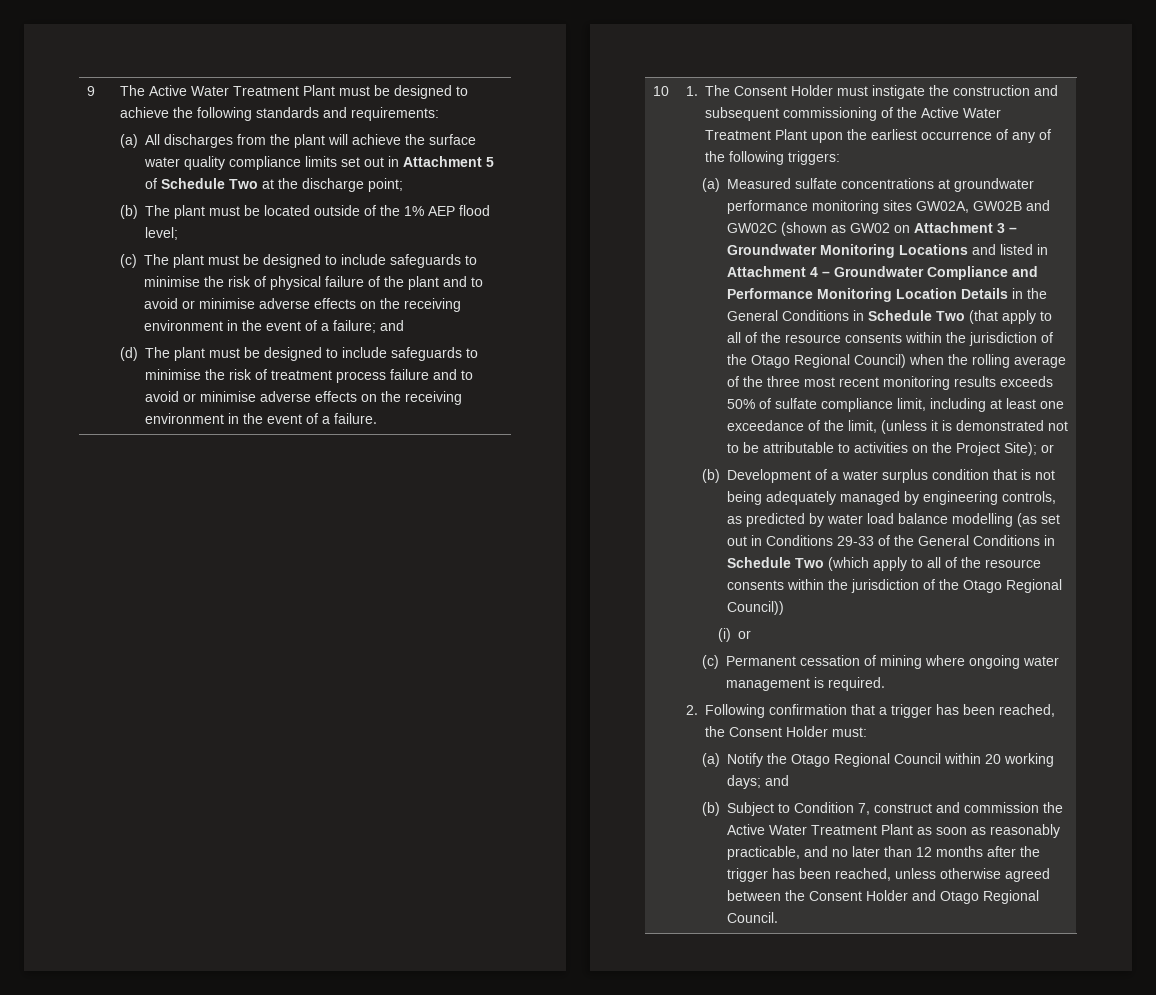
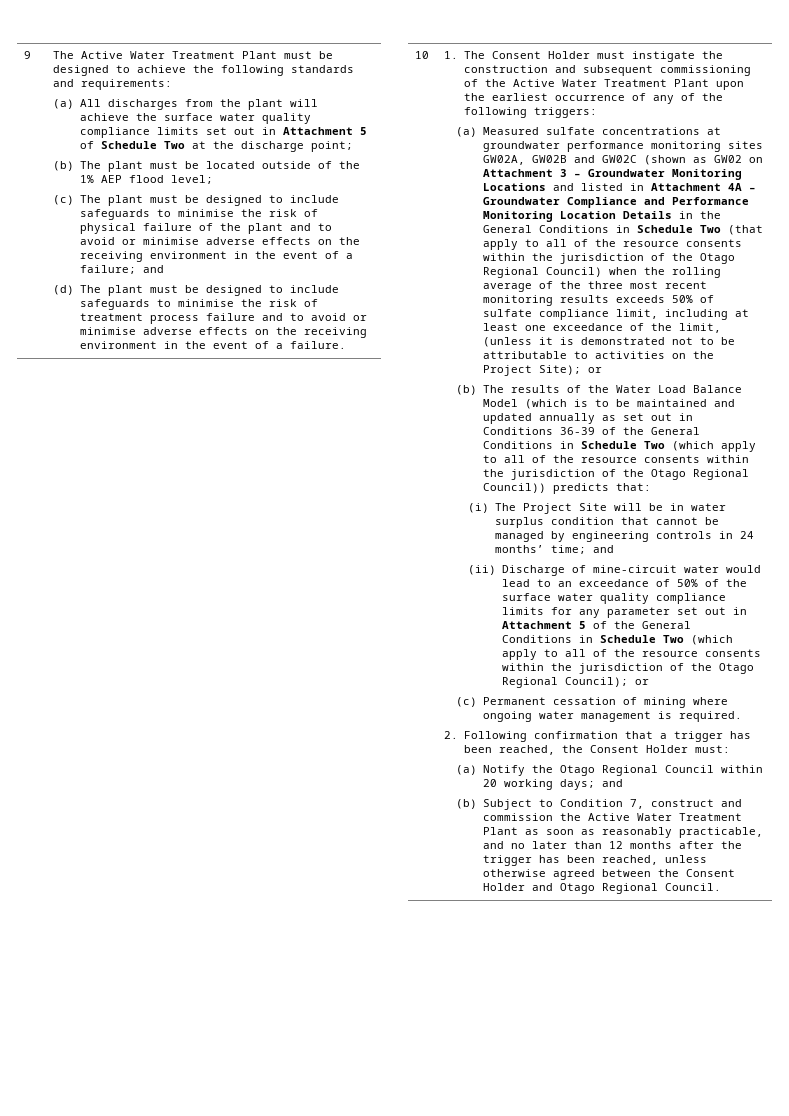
[810,267,819,277] 4 -> [727,183,742,191] 4A
[727,469,1056,483] [727,491,1057,505] [727,513,1038,527] Development of a water surplus condition that is not being adequately managed by engineering controls, as predicted by water load balance modelling (as -> [482,385,742,393] [482,399,735,409] [482,413,616,424] The results of the Water Load Balance Model (which is to be maintained and updated annually as
[837,536,875,546] 29-33 -> [559,427,595,435] 36-39
(785, 608) none -> [552,483,651,494] predicts that:
(731, 635) none -> [494,503,726,514] [494,517,719,528] [494,531,754,542] [494,545,614,554] [468,565,761,576] [501,579,747,587] [501,593,726,604] [501,607,747,618] [501,621,691,629] [501,635,733,645] [501,649,761,660] [501,663,754,674] [501,677,628,688] The Project Site will be in water surplus condition that cannot be managed by engineering controls in 24 months’ time; and // (ii) Discharge of mine-circuit water would lead to an exceedance of 50% of the surface water quality compliance limits for any parameter set out in Attachment 5 of the General Conditions in Schedule Two (which apply to all of the resource consents within the jurisdiction of the Otago Regional Council);

